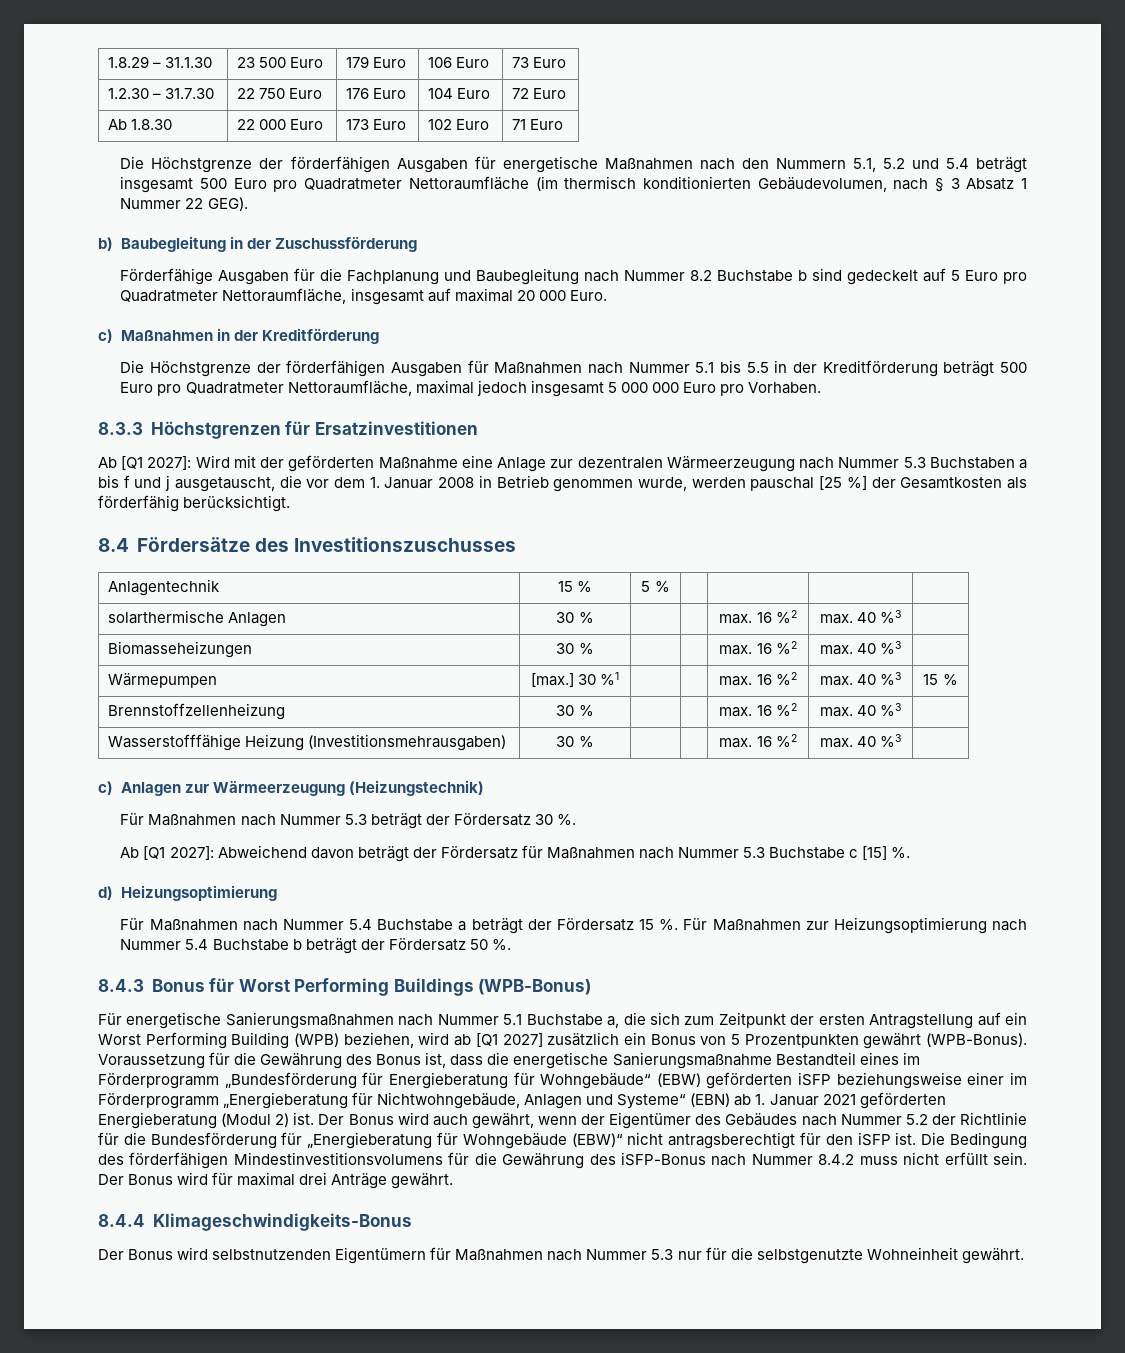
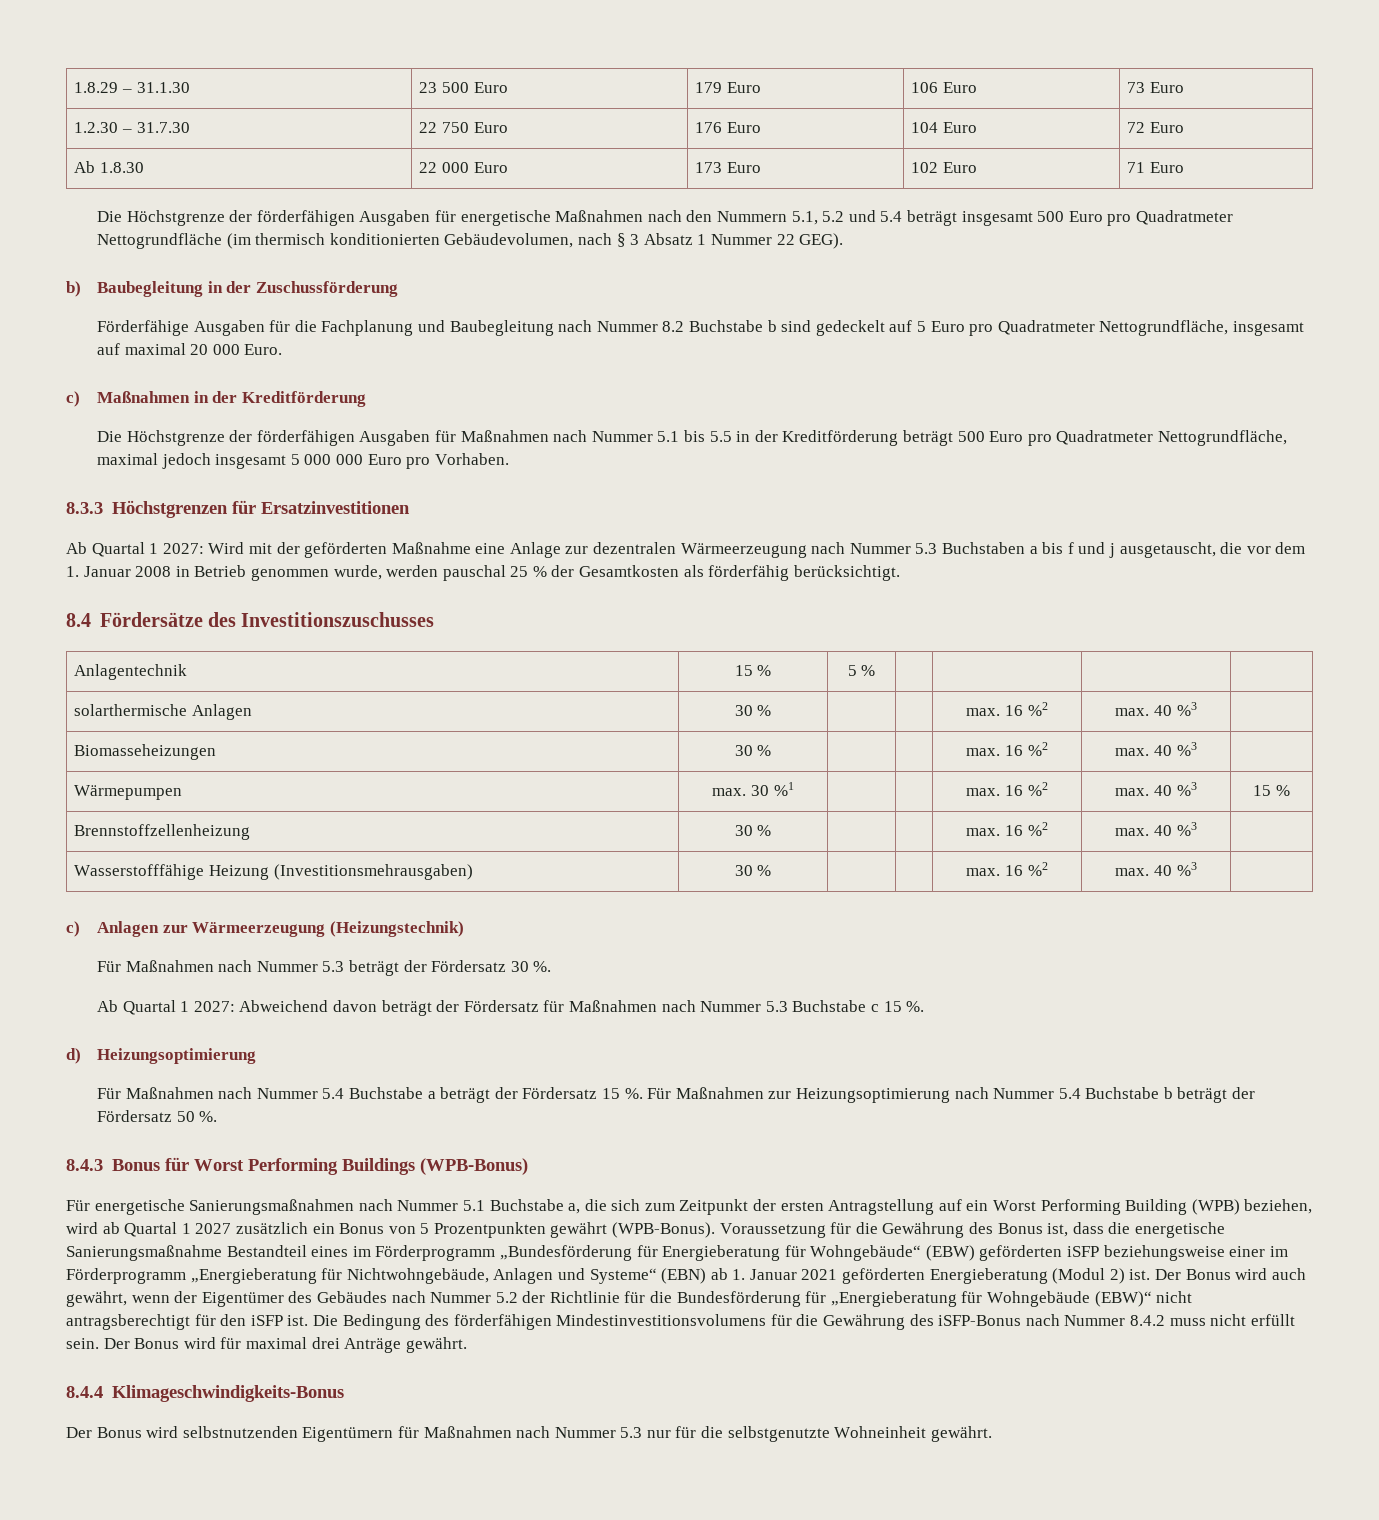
[408,176,529,190] Nettoraumfläche -> [97,233,223,249] Nettogrundfläche
[222,288,347,304] Nettoraumfläche, -> [1099,320,1229,336] Nettogrundfläche,
[287,380,412,396] Nettoraumfläche, -> [1157,430,1287,446] Nettogrundfläche,
[121,456,192,470] [Q1 2027]: -> [91,542,204,557] Quartal 1 2027:
[819,476,867,490] [25 %] -> [510,566,547,577] 25 %
[530,673,574,687] [max.] -> [712,788,747,796] max.
[143,846,214,860] [Q1 2027]: -> [122,1000,235,1015] Quartal 1 2027:
[862,846,888,860] [15] -> [883,1001,902,1012] 15
[475,1033,543,1047] [Q1 2027] -> [124,1222,232,1237] Quartal 1 2027

